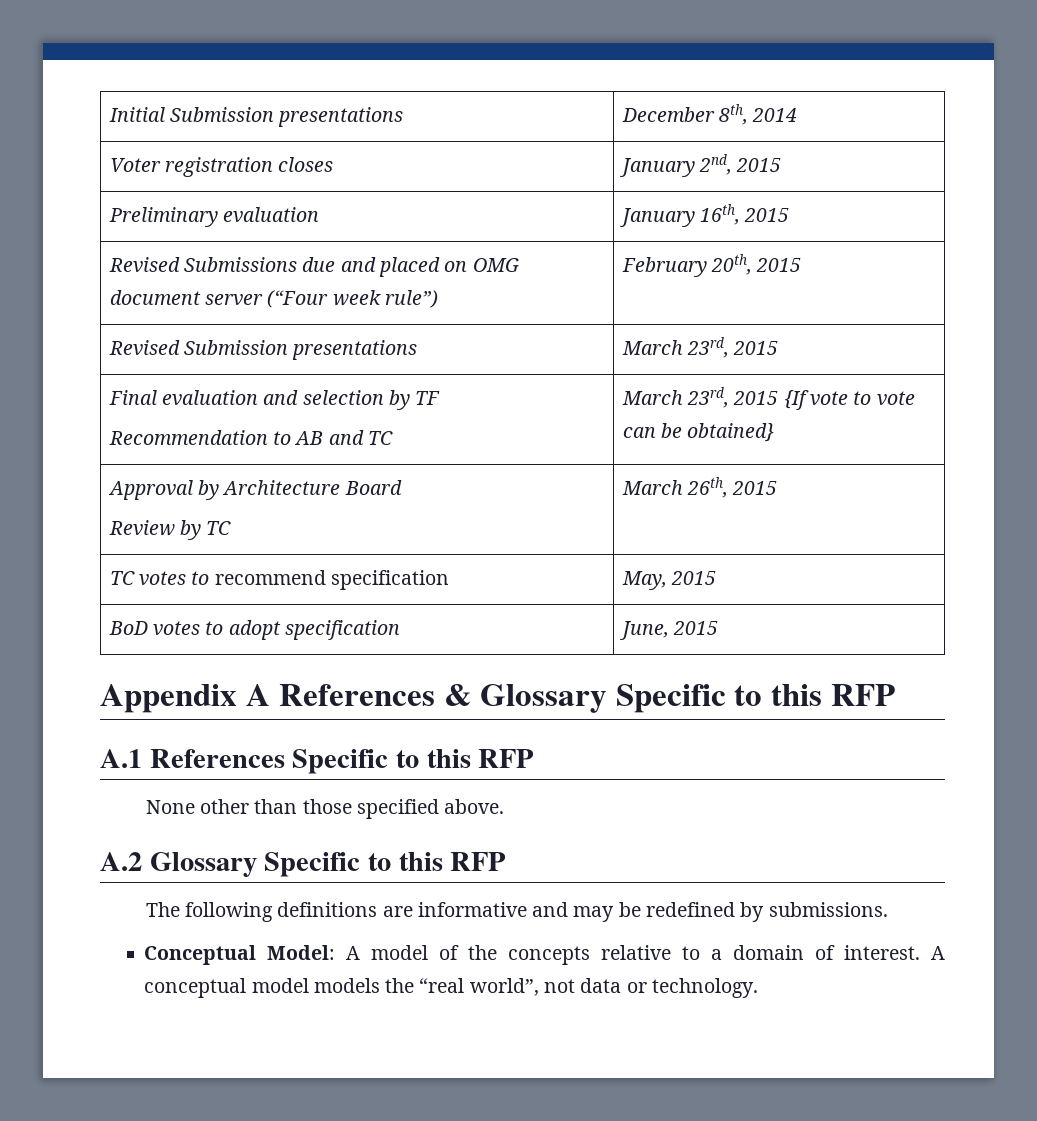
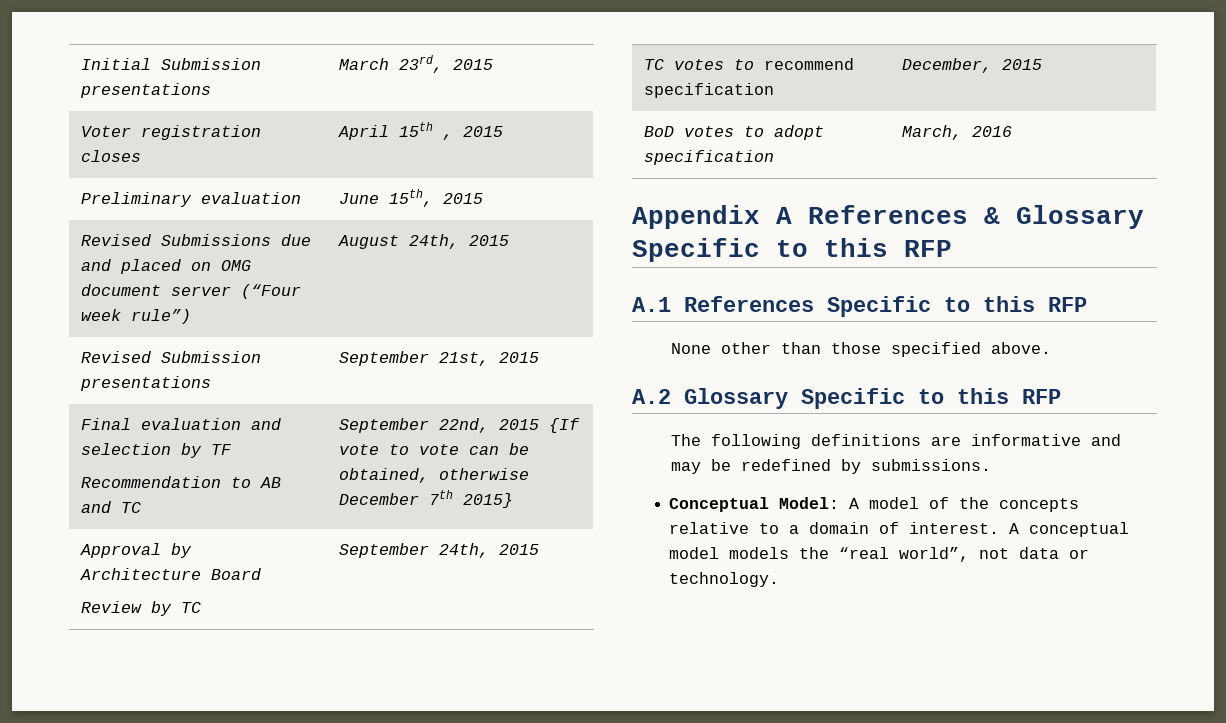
[621,104,798,125] December 8th, 2014 -> [338,55,493,73] March 23rd, 2015
[618,154,733,177] January 2nd, -> [337,122,453,140] April 15th ,
[618,204,741,227] January 16th, -> [338,189,433,207] June 15th,
[621,254,753,277] February 20th, -> [337,234,459,249] August 24th,
[621,337,730,358] March 23rd, -> [338,351,489,366] September 21st,
[621,387,730,408] March 23rd, -> [338,418,489,433] September 22nd,
[687,423,775,442] obtained} -> [338,468,529,483] [338,490,513,508] obtained, otherwise December 7th 2015}
[621,477,729,498] March 26th, -> [338,543,489,558] September 24th,
[621,571,667,590] May, -> [901,58,992,73] December,
[618,621,719,640] June, 2015 -> [901,125,1012,140] March, 2016

